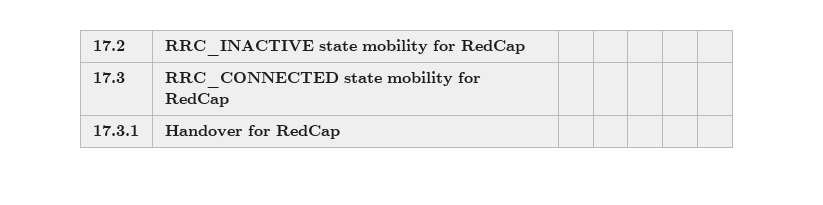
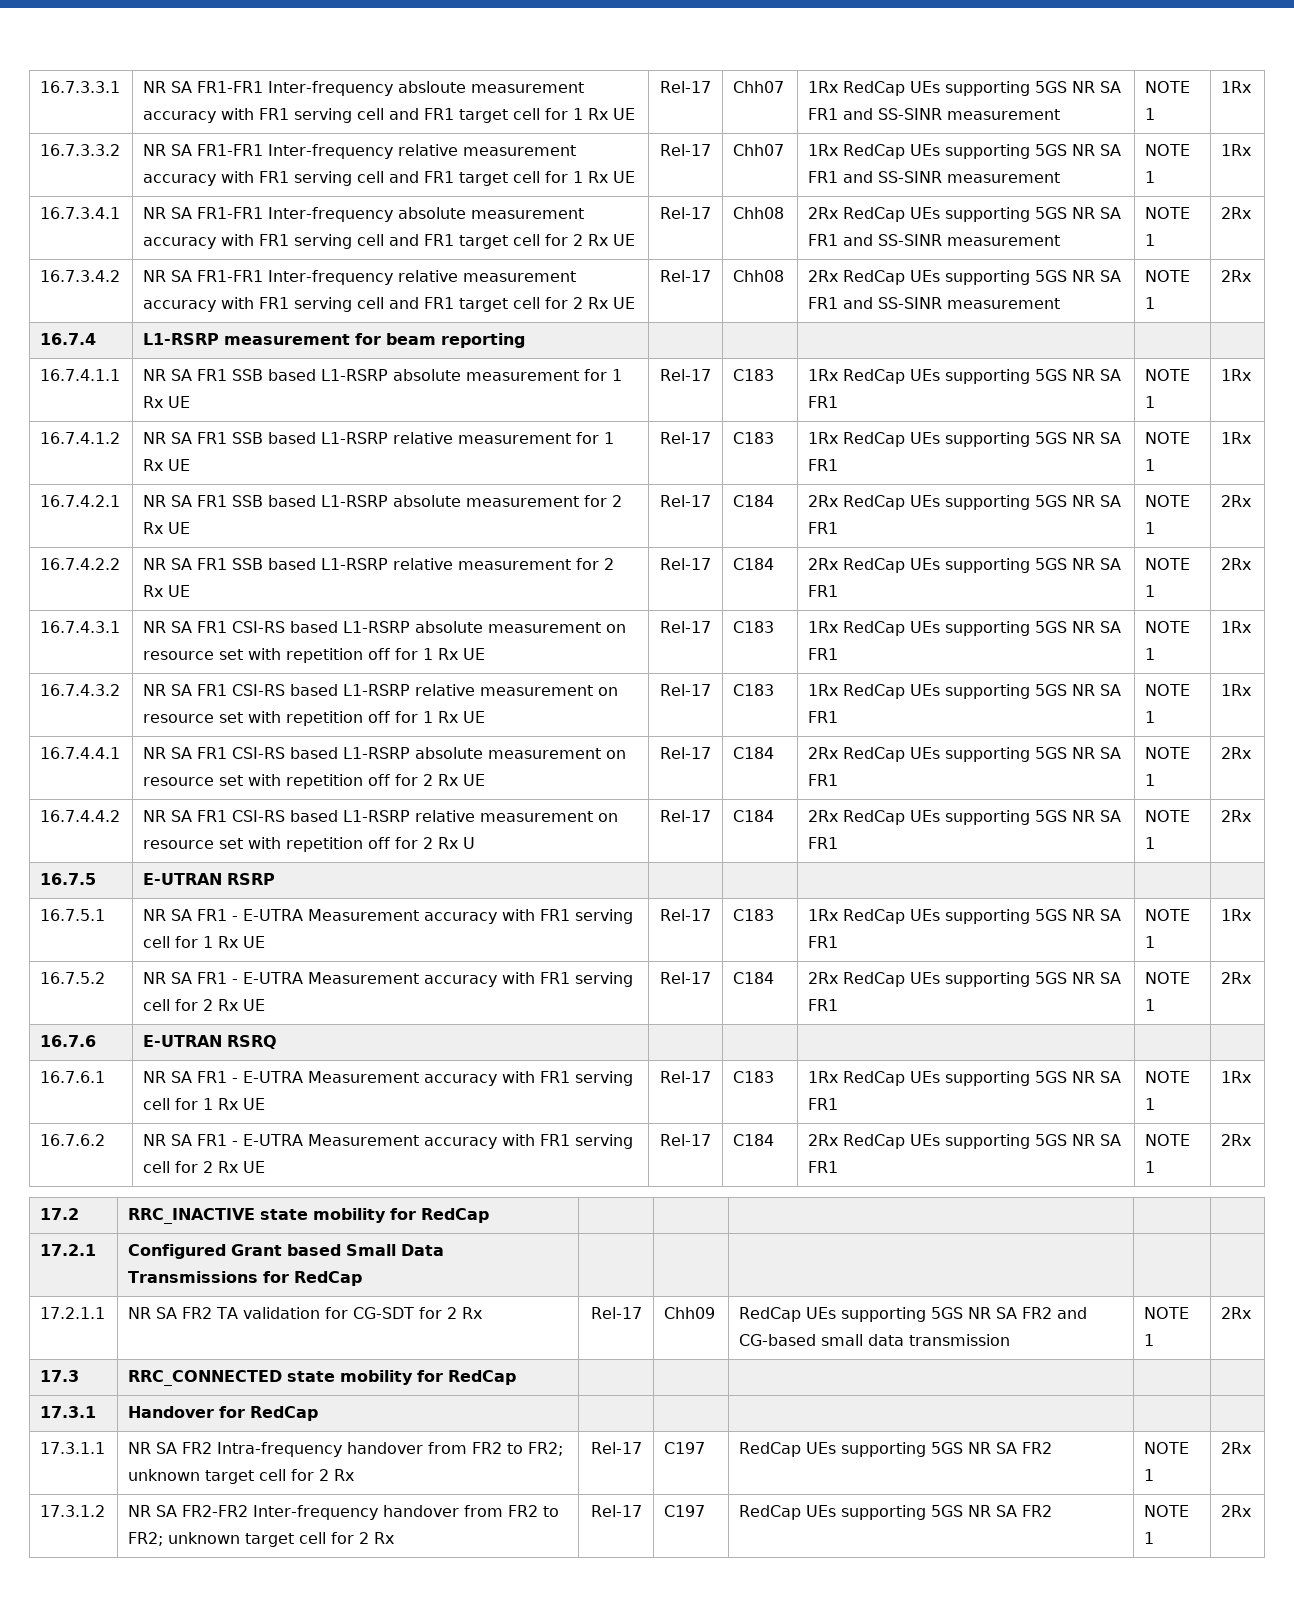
(92, 45) none -> [40,81,121,93] [143,81,585,96] [143,108,636,123] [660,81,711,93] [733,81,785,93] [808,81,1122,96] [808,108,1061,120] [1145,81,1191,93] [1145,108,1156,120] [1221,81,1252,93] [40,144,121,156] [143,144,577,159] [143,171,636,186] [660,144,711,156] [733,144,785,156] [808,144,1122,159] [808,171,1061,183] [1145,144,1191,156] [1145,171,1156,183] [1221,144,1252,156] [40,207,121,219] [143,207,585,222] [143,234,636,249] [660,207,711,219] [733,207,785,219] [808,207,1122,222] [808,234,1061,246] [1145,207,1191,219] [1145,234,1156,246] [1221,207,1252,219] [40,270,121,282] [143,270,577,285] [143,297,636,312] [660,270,711,282] [733,270,785,282] [808,270,1122,285] [808,297,1061,309] [1145,270,1191,282] [1145,297,1156,309] [1221,270,1252,282] [40,333,97,345] [143,333,526,348] [40,369,121,381] [143,369,623,381] [143,396,191,408] [660,369,711,381] [733,369,775,381] [808,369,1122,384] [808,396,839,408] [1145,369,1191,381] [1145,396,1156,408] [1221,369,1252,381] [40,432,121,444] [143,432,615,444] [143,459,191,471] [660,432,711,444] [733,432,775,444] [808,432,1122,447] [808,459,839,471] [1145,432,1191,444] [1145,459,1156,471] [1221,432,1252,444] [40,495,121,507] [143,495,623,507] [143,522,191,534] [660,495,711,507] [733,495,775,507] [808,495,1122,510] [808,522,839,534] [1145,495,1191,507] [1145,522,1156,534] [1221,495,1252,507] [40,558,121,570] [143,558,615,570] [143,585,191,597] [660,558,711,570] [733,558,775,570] [808,558,1122,573] [808,585,839,597] [1145,558,1191,570] [1145,585,1156,597] [1221,558,1252,570] [40,621,121,633] [143,621,627,633] [143,648,486,663] [660,621,711,633] [733,621,775,633] [808,621,1122,636] [808,648,839,660] [1145,621,1191,633] [1145,648,1156,660] [1221,621,1252,633] [40,684,121,696] [143,684,619,696] [143,711,486,726] [660,684,711,696] [733,684,775,696] [808,684,1122,699] [808,711,839,723] [1145,684,1191,696] [1145,711,1156,723] [1221,684,1252,696] [40,747,121,759] [143,747,627,759] [143,774,486,789] [660,747,711,759] [733,747,775,759] [808,747,1122,762] [808,774,839,786] [1145,747,1191,759] [1145,774,1156,786] [1221,747,1252,759] [40,810,121,822] [143,810,619,822] [143,837,476,852] [660,810,711,822] [733,810,775,822] [808,810,1122,825] [808,837,839,849] [1145,810,1191,822] [1145,837,1156,849] [1221,810,1252,822] [40,873,97,885] [143,873,276,885] [40,909,106,921] [143,909,634,924] [143,936,266,948] [660,909,711,921] [733,909,775,921] [808,909,1122,924] [808,936,839,948] [1145,909,1191,921] [1145,936,1156,948] [1221,909,1252,921] [40,972,106,984] [143,972,634,987] [143,999,266,1011] [660,972,711,984] [733,972,775,984] [808,972,1122,987] [808,999,839,1011] [1145,972,1191,984] [1145,999,1156,1011] [1221,972,1252,984] [40,1035,97,1047] [143,1035,278,1049] [40,1071,106,1083] [143,1071,634,1086] [143,1098,266,1110] [660,1071,711,1083] [733,1071,775,1083] [808,1071,1122,1086] [808,1098,839,1110] [1145,1071,1191,1083] [1145,1098,1156,1110] [1221,1071,1252,1083] [40,1134,106,1146] [143,1134,634,1149] [143,1161,266,1173] [660,1134,711,1146] [733,1134,775,1146] [808,1134,1122,1149] [808,1161,839,1173] [1145,1134,1191,1146] [1145,1161,1156,1173] [1221,1134,1252,1146] 16.7.3.3.1 | NR SA FR1-FR1 Inter-frequency absloute measurement accuracy with FR1 serving cell and FR1 target cell for 1 Rx UE | Rel-17 | Chh07 | 1Rx RedCap UEs supporting 5GS NR SA FR1 and SS-SINR measurement | NOTE 1 | 1Rx // 16.7.3.3.2 | NR SA FR1-FR1 Inter-frequency relative measurement accuracy with FR1 serving cell and FR1 target cell for 1 Rx UE | Rel-17 | Chh07 | 1Rx RedCap UEs supporting 5GS NR SA FR1 and SS-SINR measurement | NOTE 1 | 1Rx // 16.7.3.4.1 | NR SA FR1-FR1 Inter-frequency absolute measurement accuracy with FR1 serving cell and FR1 target cell for 2 Rx UE | Rel-17 | Chh08 | 2Rx RedCap UEs supporting 5GS NR SA FR1 and SS-SINR measurement | NOTE 1 | 2Rx // 16.7.3.4.2 | NR SA FR1-FR1 Inter-frequency relative measurement accuracy with FR1 serving cell and FR1 target cell for 2 Rx UE | Rel-17 | Chh08 | 2Rx RedCap UEs supporting 5GS NR SA FR1 and SS-SINR measurement | NOTE 1 | 2Rx // 16.7.4 | L1-RSRP measurement for beam reporting | | | | | // 16.7.4.1.1 | NR SA FR1 SSB based L1-RSRP absolute measurement for 1 Rx UE | Rel-17 | C183 | 1Rx RedCap UEs supporting 5GS NR SA FR1 | NOTE 1 | 1Rx // 16.7.4.1.2 | NR SA FR1 SSB based L1-RSRP relative measurement for 1 Rx UE | Rel-17 | C183 | 1Rx RedCap UEs supporting 5GS NR SA FR1 | NOTE 1 | 1Rx // 16.7.4.2.1 | NR SA FR1 SSB based L1-RSRP absolute measurement for 2 Rx UE | Rel-17 | C184 | 2Rx RedCap UEs supporting 5GS NR SA FR1 | NOTE 1 | 2Rx // 16.7.4.2.2 | NR SA FR1 SSB based L1-RSRP relative measurement for 2 Rx UE | Rel-17 | C184 | 2Rx RedCap UEs supporting 5GS NR SA FR1 | NOTE 1 | 2Rx // 16.7.4.3.1 | NR SA FR1 CSI-RS based L1-RSRP absolute measurement on resource set with repetition off for 1 Rx UE | Rel-17 | C183 | 1Rx RedCap UEs supporting 5GS NR SA FR1 | NOTE 1 | 1Rx // 16.7.4.3.2 | NR SA FR1 CSI-RS based L1-RSRP relative measurement on resource set with repetition off for 1 Rx UE | Rel-17 | C183 | 1Rx RedCap UEs supporting 5GS NR SA FR1 | NOTE 1 | 1Rx // 16.7.4.4.1 | NR SA FR1 CSI-RS based L1-RSRP absolute measurement on resource set with repetition off for 2 Rx UE | Rel-17 | C184 | 2Rx RedCap UEs supporting 5GS NR SA FR1 | NOTE 1 | 2Rx // 16.7.4.4.2 | NR SA FR1 CSI-RS based L1-RSRP relative measurement on resource set with repetition off for 2 Rx U | Rel-17 | C184 | 2Rx RedCap UEs supporting 5GS NR SA FR1 | NOTE 1 | 2Rx // 16.7.5 | E-UTRAN RSRP | | | | | // 16.7.5.1 | NR SA FR1 - E-UTRA Measurement accuracy with FR1 serving cell for 1 Rx UE | Rel-17 | C183 | 1Rx RedCap UEs supporting 5GS NR SA FR1 | NOTE 1 | 1Rx // 16.7.5.2 | NR SA FR1 - E-UTRA Measurement accuracy with FR1 serving cell for 2 Rx UE | Rel-17 | C184 | 2Rx RedCap UEs supporting 5GS NR SA FR1 | NOTE 1 | 2Rx // 16.7.6 | E-UTRAN RSRQ | | | | | // 16.7.6.1 | NR SA FR1 - E-UTRA Measurement accuracy with FR1 serving cell for 1 Rx UE | Rel-17 | C183 | 1Rx RedCap UEs supporting 5GS NR SA FR1 | NOTE 1 | 1Rx // 16.7.6.2 | NR SA FR1 - E-UTRA Measurement accuracy with FR1 serving cell for 2 Rx UE | Rel-17 | C184 | 2Rx RedCap UEs supporting 5GS NR SA FR1 | NOTE 1 | 2Rx //
(525, 47) none -> [40,1244,97,1256] [128,1244,445,1259] [128,1271,363,1286] [40,1307,106,1319] [128,1307,483,1319] [590,1307,642,1319] [664,1307,716,1319] [739,1307,1088,1322] [739,1334,1011,1346] [1144,1307,1190,1319] [1144,1334,1155,1346] [1221,1307,1252,1319] // 17.2.1 | Configured Grant based Small Data Transmissions for RedCap | | | | | // 17.2.1.1 | NR SA FR2 TA validation for CG-SDT for 2 Rx | Rel-17 | Chh09 | RedCap UEs supporting 5GS NR SA FR2 and CG-based small data transmission | NOTE 1 | 2Rx
(340, 132) none -> [40,1442,106,1454] [128,1442,564,1457] [128,1469,355,1484] [590,1442,642,1454] [664,1442,706,1454] [739,1442,1053,1457] [1144,1442,1190,1454] [1144,1469,1155,1481] [1221,1442,1252,1454] [40,1505,106,1517] [128,1505,560,1520] [128,1532,395,1547] [590,1505,642,1517] [664,1505,706,1517] [739,1505,1053,1520] [1144,1505,1190,1517] [1144,1532,1155,1544] [1221,1505,1252,1517] // 17.3.1.1 | NR SA FR2 Intra-frequency handover from FR2 to FR2; unknown target cell for 2 Rx | Rel-17 | C197 | RedCap UEs supporting 5GS NR SA FR2 | NOTE 1 | 2Rx // 17.3.1.2 | NR SA FR2-FR2 Inter-frequency handover from FR2 to FR2; unknown target cell for 2 Rx | Rel-17 | C197 | RedCap UEs supporting 5GS NR SA FR2 | NOTE 1 | 2Rx

